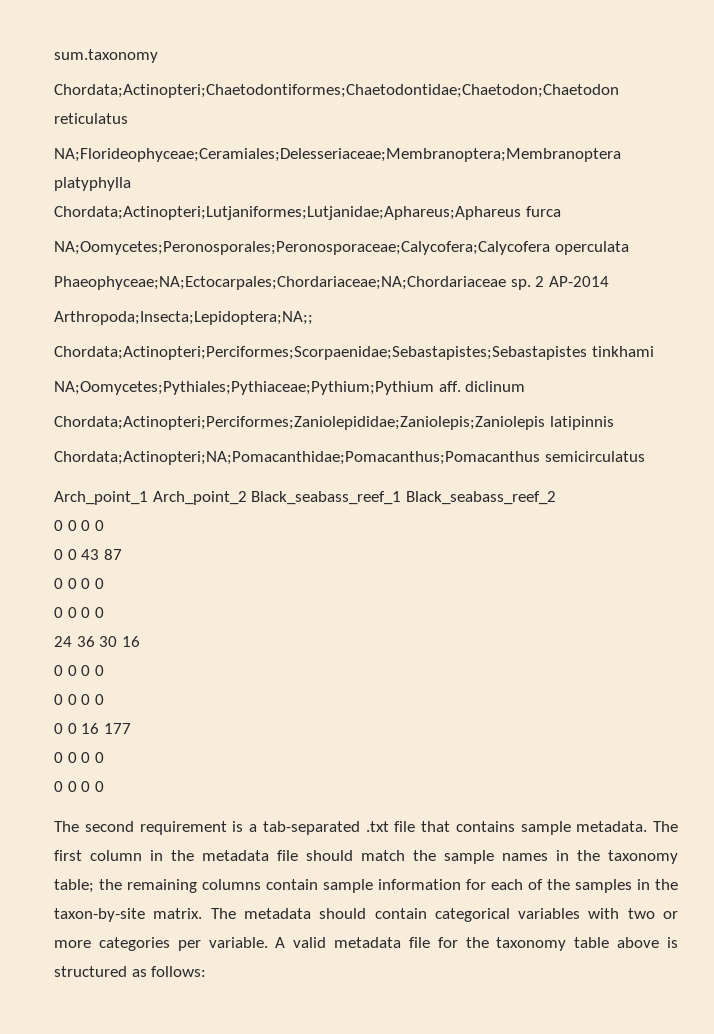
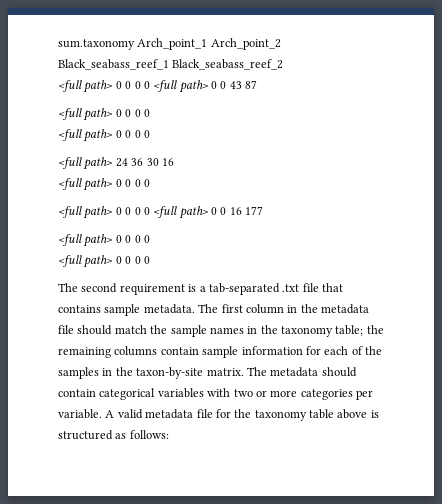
[54,84,619,98] [54,113,128,124] [54,148,621,162] [54,177,131,191] [54,206,561,220] [54,241,629,255] [54,276,609,290] [54,311,313,325] [54,346,654,360] [54,381,526,395] [54,416,614,430] [54,451,645,465] [54,491,556,505] [54,520,104,531] [54,549,122,560] [54,578,104,589] [54,607,104,618] [54,636,140,647] [54,665,104,676] [54,694,104,705] [54,723,131,734] [54,752,104,763] // Chordata;Actinopteri;Chaetodontiformes;Chaetodontidae;Chaetodon;Chaetodon reticulatus // NA;Florideophyceae;Ceramiales;Delesseriaceae;Membranoptera;Membranoptera platyphylla // Chordata;Actinopteri;Lutjaniformes;Lutjanidae;Aphareus;Aphareus furca // NA;Oomycetes;Peronosporales;Peronosporaceae;Calycofera;Calycofera operculata // Phaeophyceae;NA;Ectocarpales;Chordariaceae;NA;Chordariaceae sp. 2 AP-2014 // Arthropoda;Insecta;Lepidoptera;NA;; // Chordata;Actinopteri;Perciformes;Scorpaenidae;Sebastapistes;Sebastapistes tinkhami // NA;Oomycetes;Pythiales;Pythiaceae;Pythium;Pythium aff. diclinum // Chordata;Actinopteri;Perciformes;Zaniolepididae;Zaniolepis;Zaniolepis latipinnis // Chordata;Actinopteri;NA;Pomacanthidae;Pomacanthus;Pomacanthus semicirculatus // Arch_point_1 Arch_point_2 Black_seabass_reef_1 Black_seabass_reef_2 // 0 0 0 0 // 0 0 43 87 // 0 0 0 0 // 0 0 0 0 // 24 36 30 16 // 0 0 0 0 // 0 0 0 0 // 0 0 16 177 // 0 0 0 0 // -> [137,38,281,50] [58,59,284,70] [58,80,258,93] [58,108,150,121] [58,129,150,142] [58,157,174,170] [58,178,150,191] [58,206,264,219] [58,234,150,247] [58,255,114,268] Arch_point_1 Arch_point_2 Black_seabass_reef_1 Black_seabass_reef_2 // <full path> 0 0 0 0 <full path> 0 0 43 87 // <full path> 0 0 0 0 // <full path> 0 0 0 0 // <full path> 24 36 30 16 // <full path> 0 0 0 0 // <full path> 0 0 0 0 <full path> 0 0 16 177 // <full path> 0 0 0 0 // <full path>

